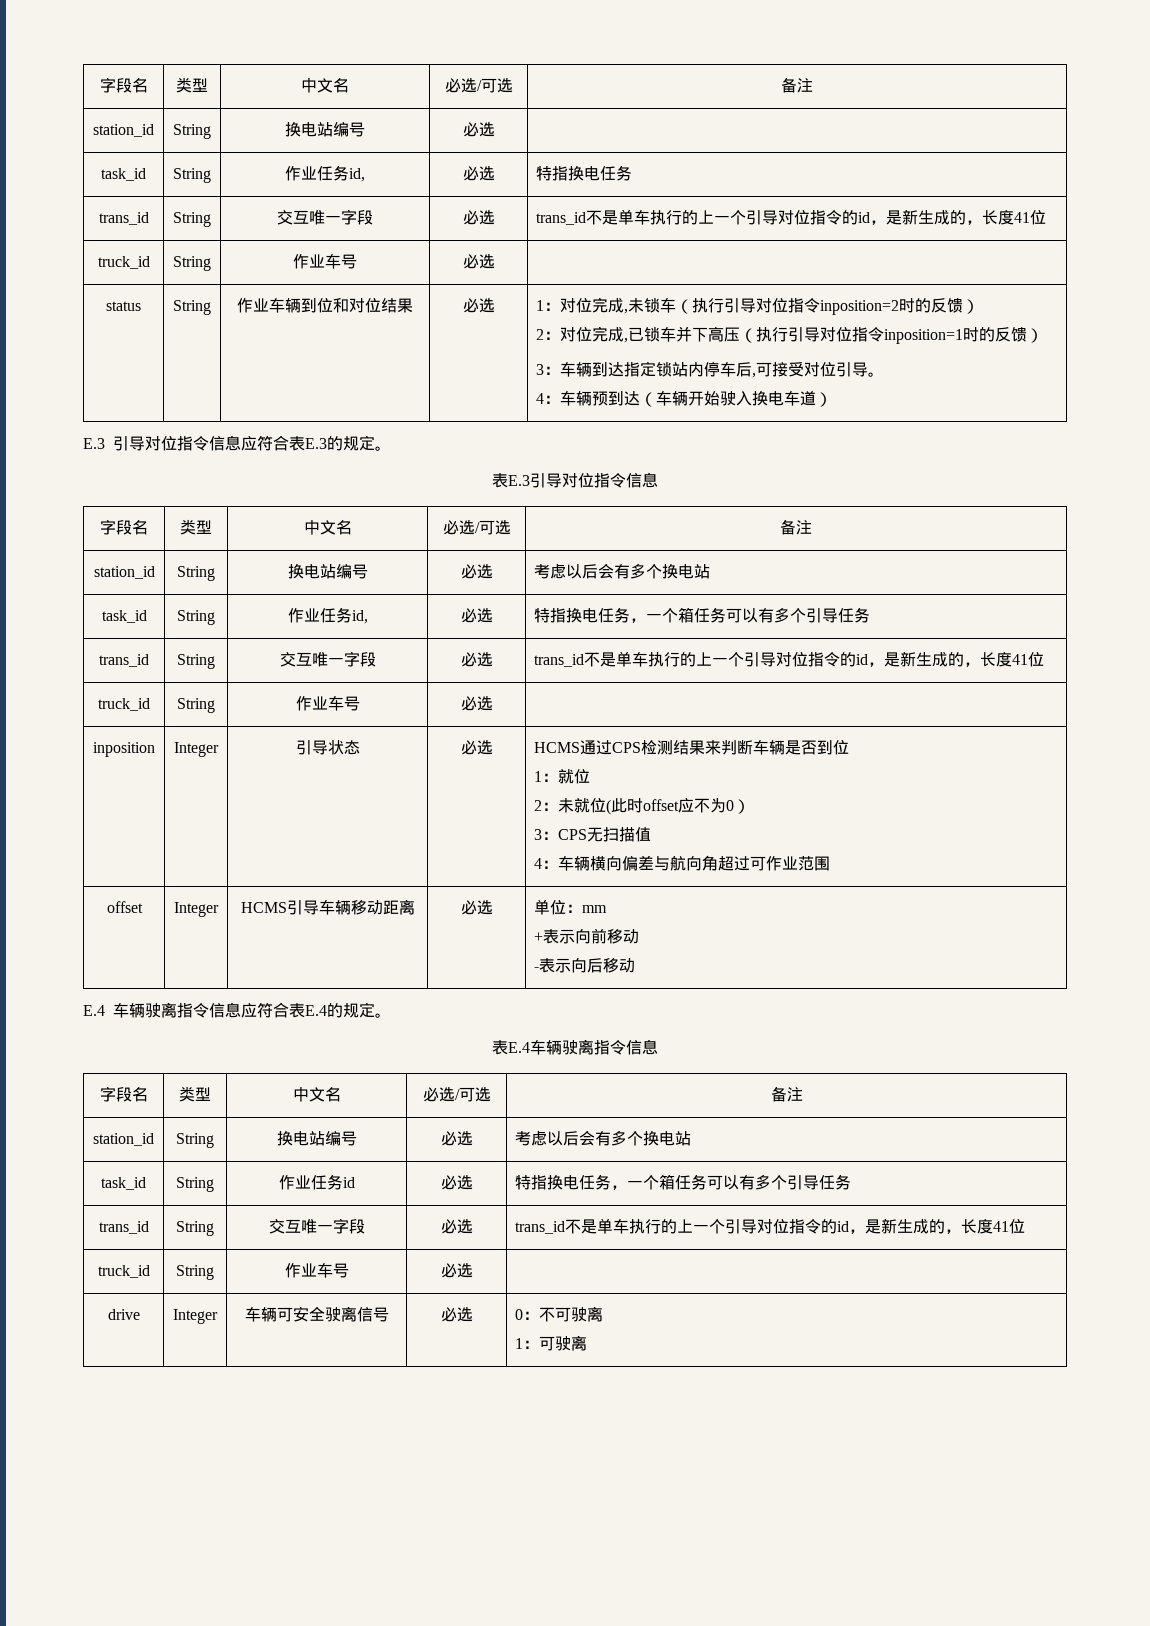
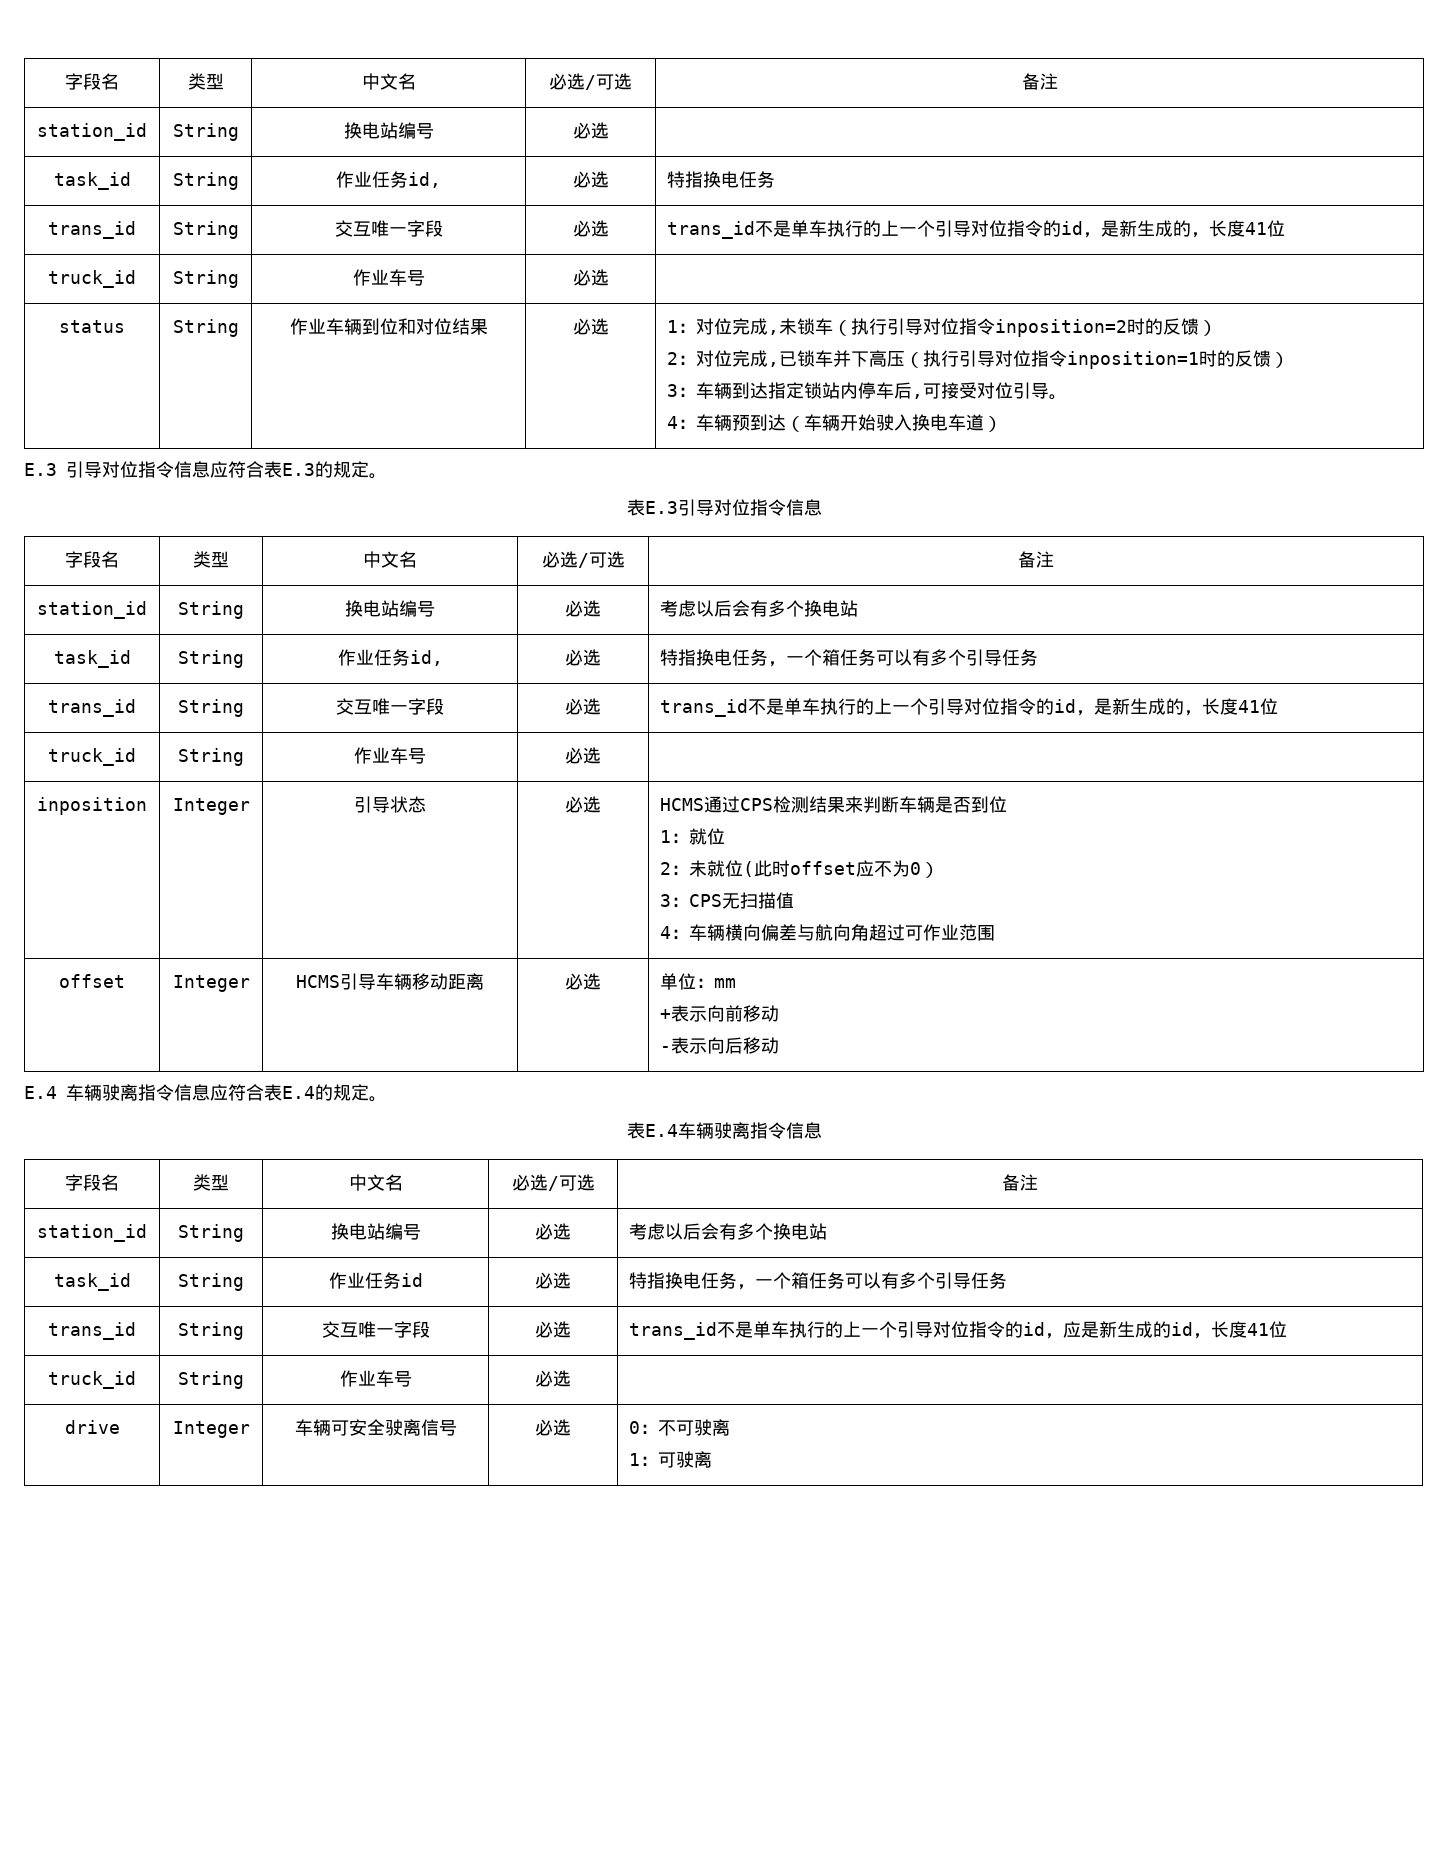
[865,1218,946,1234] 是新生成的 -> [1063,1321,1194,1338] 应是新生成的id

